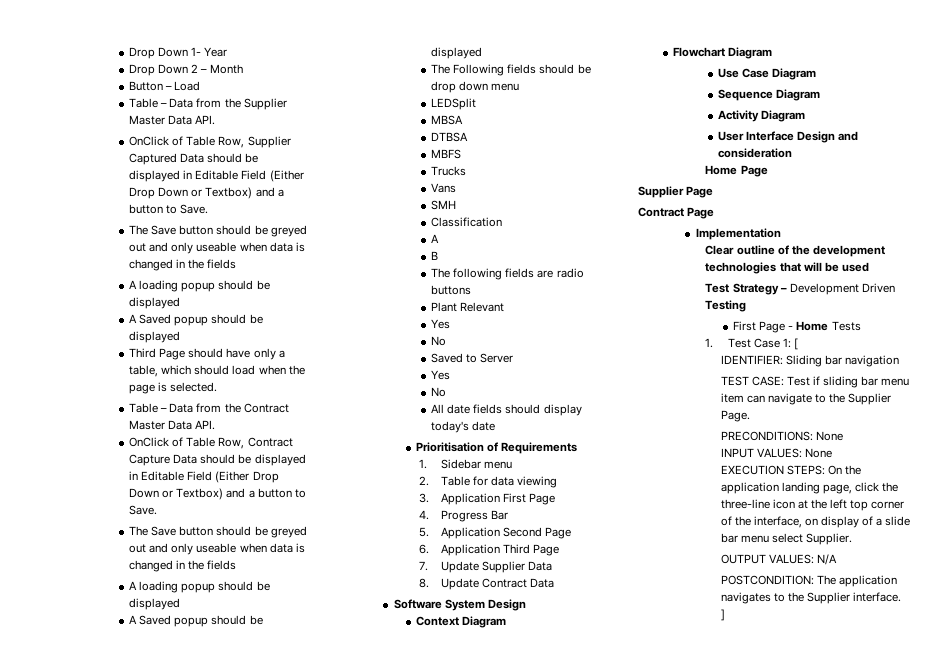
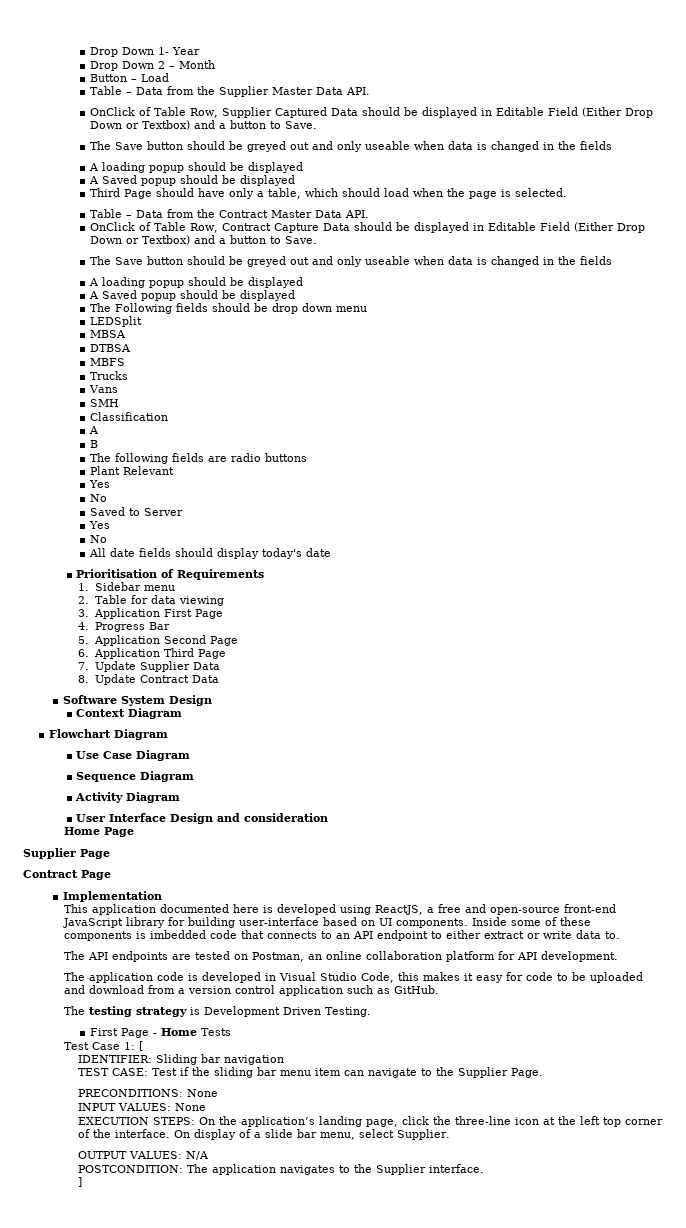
[705,245,885,257] [705,262,869,274] [705,283,787,295] Clear outline of the development technologies that will be used // Test Strategy – -> [64,904,617,915] [63,917,592,928] [64,930,621,941] [64,951,619,962] [64,972,644,983] [64,985,440,996] [64,1006,201,1017] This application documented here is developed using ReactJS, a free and open-source front-end JavaScript library for building user-interface based on UI components. Inside some of these components is imbedded code that connects to an API endpoint to either extract or write data to. // The API endpoints are tested on Postman, an online collaboration platform for API development. // The application code is developed in Visual Studio Code, this makes it easy for code to be uploaded and download from a version control application such as GitHub. // The testing strategy is
[705,300,747,312] Testing -> [325,1007,372,1017] Testing.
[705,338,714,348] 1. -> (232, 1032) none
(820, 380) none -> [192,1067,211,1076] the
[720,482,779,494] application -> [241,1116,316,1127] application’s
[753,516,818,528] interface, on -> [115,1129,191,1138] interface. On
[740,535,769,543] menu -> [320,1132,356,1140] menu,

